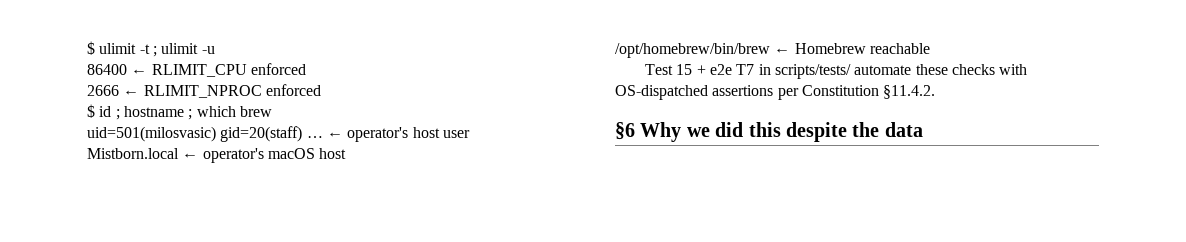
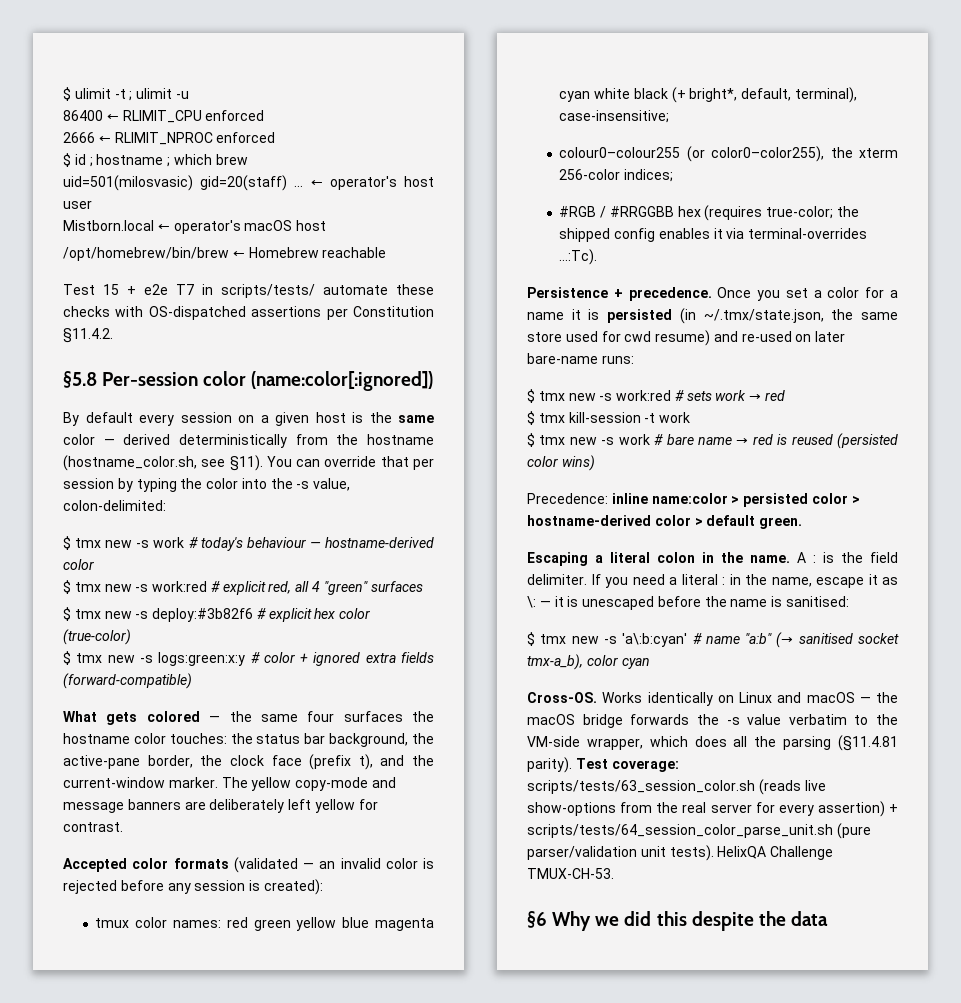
(936, 92) none -> [63,371,434,391] [63,412,434,426] [63,434,434,448] [63,455,434,471] [63,478,351,492] [63,500,166,511] [63,536,434,551] [63,559,94,570] [63,580,423,595] [63,607,371,622] [63,629,131,645] [63,651,435,666] [63,673,192,689] [63,711,434,725] [63,733,434,747] [63,754,434,770] [63,777,396,791] [63,799,378,813] [63,822,123,832] [63,857,434,873] [63,879,323,895] [95,917,434,931] [559,87,857,103] [559,110,670,123] [559,146,898,162] [559,169,673,182] [559,205,859,221] [559,228,868,242] [559,249,598,265] [527,287,898,301] [527,308,898,324] [527,330,846,346] [527,353,634,364] [527,389,786,403] [527,411,691,425] [527,433,898,449] [527,455,595,471] [527,493,860,507] [527,515,803,529] [527,552,898,566] [527,574,898,588] [527,596,850,610] [527,632,899,648] [527,654,650,670] [527,692,898,706] [527,714,898,728] [527,735,898,751] [527,757,679,773] [527,779,826,795] [527,801,898,817] [527,823,871,839] [527,845,834,861] [527,868,614,879] // §5.8 Per-session color (name:color[:ignored]) // By default every session on a given host is the same color — derived deterministically from the hostname (hostname_color.sh, see §11). You can override that per session by typing the color into the -s value, colon-delimited: // $ tmx new -s work # today's behaviour — hostname-derived color // $ tmx new -s work:red # explicit red, all 4 "green" surfaces // $ tmx new -s deploy:#3b82f6 # explicit hex color (true-color) // $ tmx new -s logs:green:x:y # color + ignored extra fields (forward-compatible) // What gets colored — the same four surfaces the hostname color touches: the status bar background, the active-pane border, the clock face (prefix t), and the current-window marker. The yellow copy-mode and message banners are deliberately left yellow for contrast. // Accepted color formats (validated — an invalid color is rejected before any session is created): // tmux color names: red green yellow blue magenta cyan white black (+ bright*, default, terminal), case-insensitive; // colour0–colour255 (or color0–color255), the xterm 256-color indices; // #RGB / #RRGGBB hex (requires true-color; the shipped config enables it via terminal-overrides …:Tc). // Persistence + precedence. Once you set a color for a name it is persisted (in ~/.tmx/state.json, the same store used for cwd resume) and re-used on later bare-name runs: // $ tmx new -s work:red # sets work → red // $ tmx kill-session -t work // $ tmx new -s work # bare name → red is reused (persisted color wins) // Precedence: inline name:color > persisted color > hostname-derived color > default green. // Escaping a literal colon in the name. A : is the field delimiter. If you need a literal : in the name, escape it as \: — it is unescaped before the name is sanitised: // $ tmx new -s 'a\:b:cyan' # name "a:b" (→ sanitised socket tmx-a_b), color cyan // Cross-OS. Works identically on Linux and macOS — the macOS bridge forwards the -s value verbatim to the VM-side wrapper, which does all the parsing (§11.4.81 parity). Test coverage: scripts/tests/63_session_color.sh (reads live show-options from the real server for every assertion) + scripts/tests/64_session_color_parse_unit.sh (pure parser/validation unit tests). HelixQA Challenge TMUX-CH-53.

